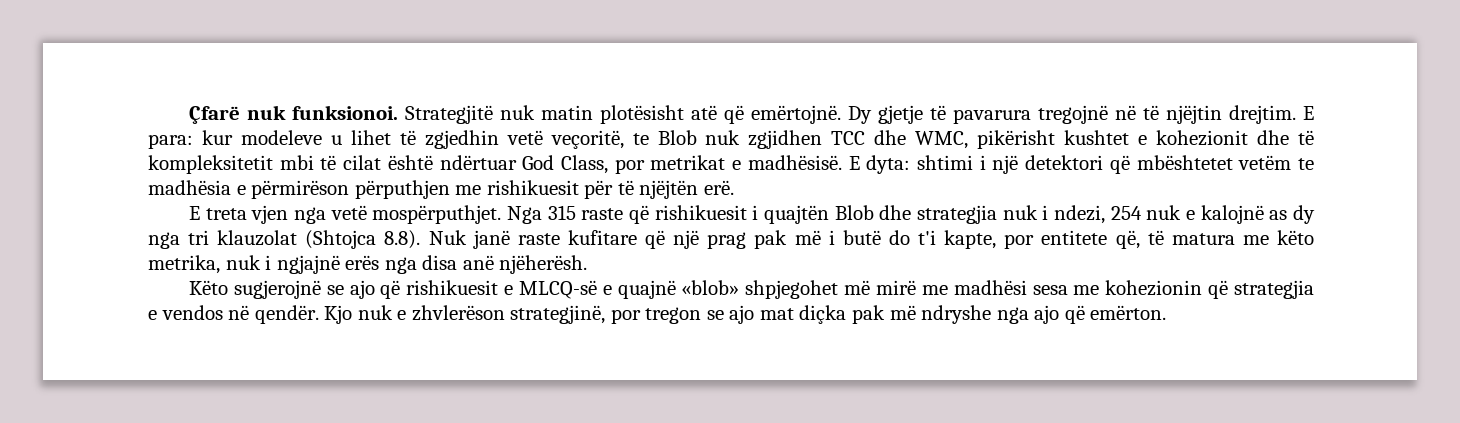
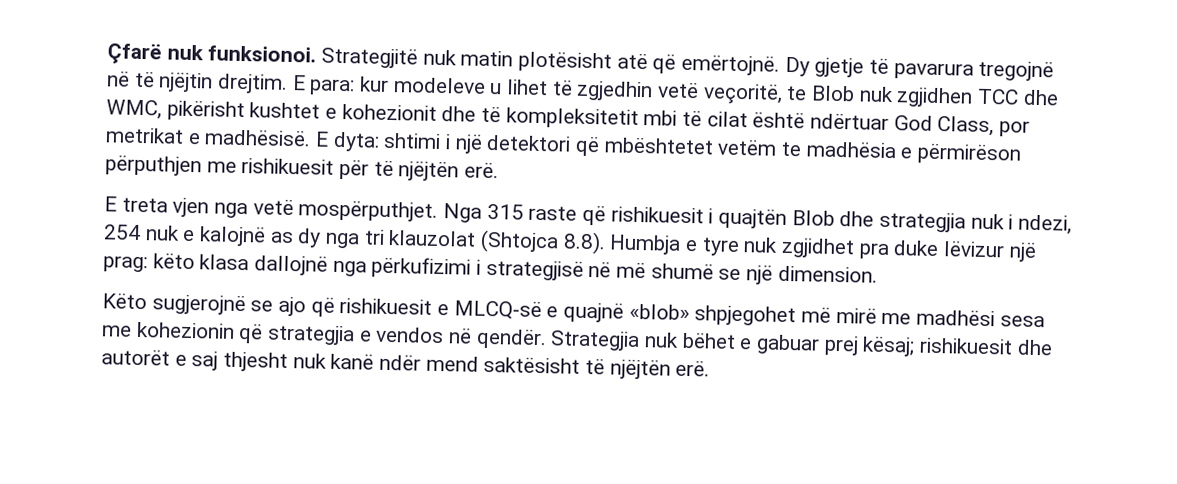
[428,230,1314,249] [148,255,588,274] Nuk janë raste kufitare që një prag pak më i butë do t'i kapte, por entitete që, të matura me këto metrika, nuk i ngjajnë erës nga disa anë njëherësh. -> [609,234,1037,262] [103,253,878,285] Humbja e tyre nuk zgjidhet pra duke lëvizur një prag: këto klasa dallojnë nga përkufizimi i strategjisë në më shumë se një dimension.
[324,305,1167,324] Kjo nuk e zhvlerëson strategjinë, por tregon se ajo mat diçka pak më ndryshe nga ajo që emërton. -> [550,330,1053,357] [101,349,711,380] Strategjia nuk bëhet e gabuar prej kësaj; rishikuesit dhe autorët e saj thjesht nuk kanë ndër mend saktësisht të njëjtën erë.

